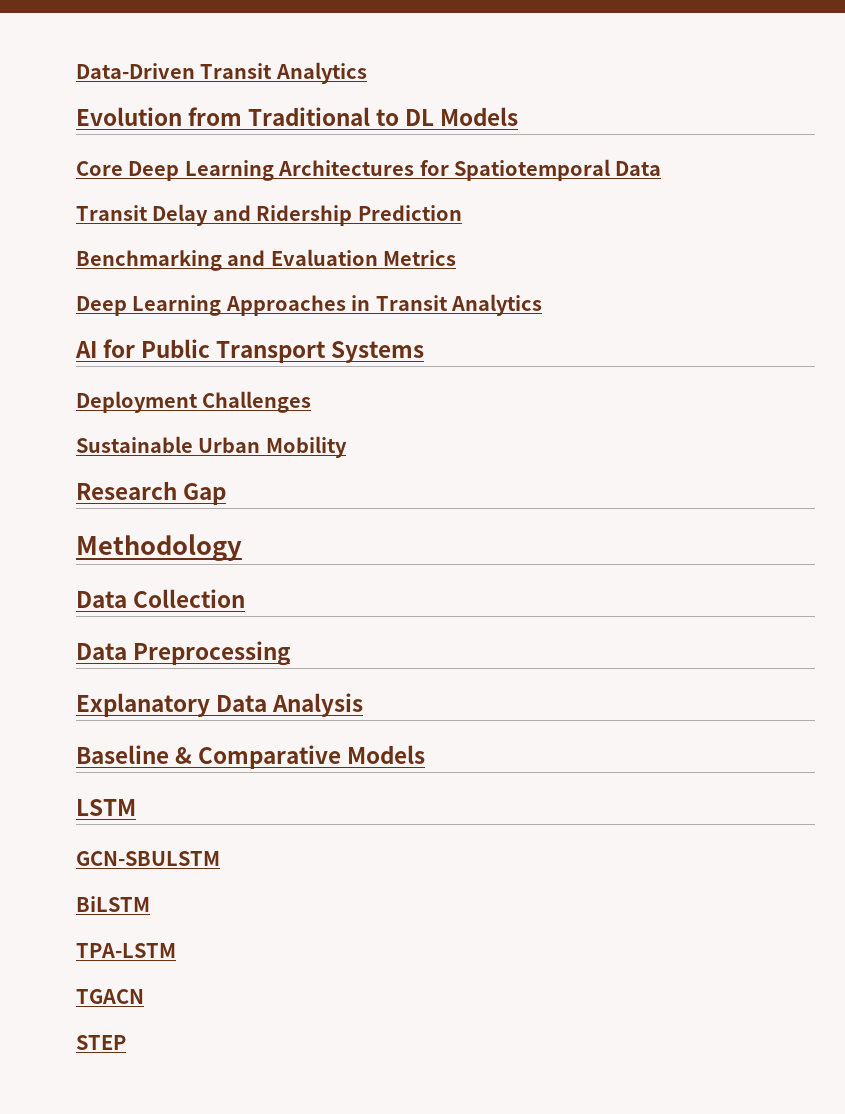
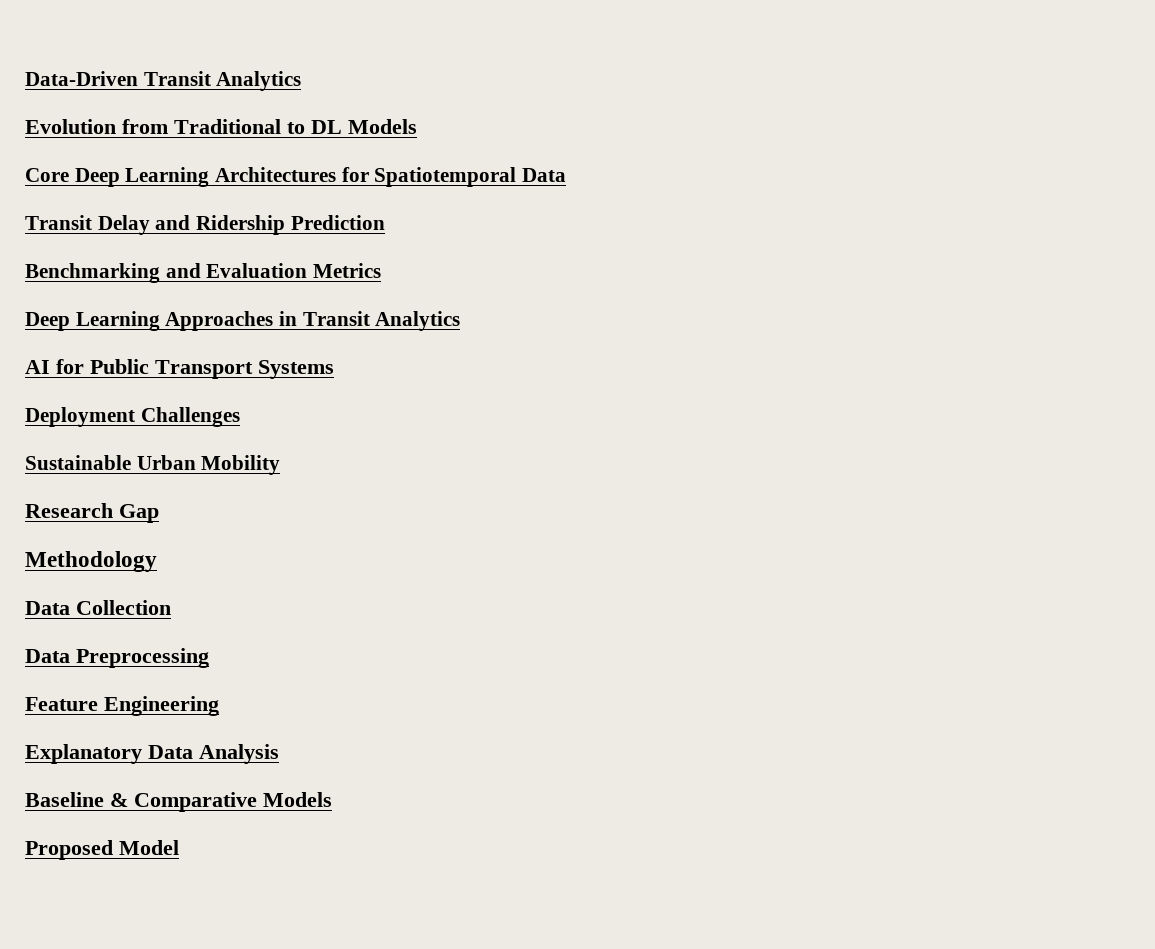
(292, 653) none -> [25,696,219,716] // Feature Engineering
[76,799,136,816] [76,851,220,866] [76,896,150,912] [76,943,176,958] [76,989,144,1004] [76,1035,126,1050] LSTM // GCN-SBULSTM // BiLSTM // TPA-LSTM // TGACN // STEP -> [25,840,179,860] Proposed Model

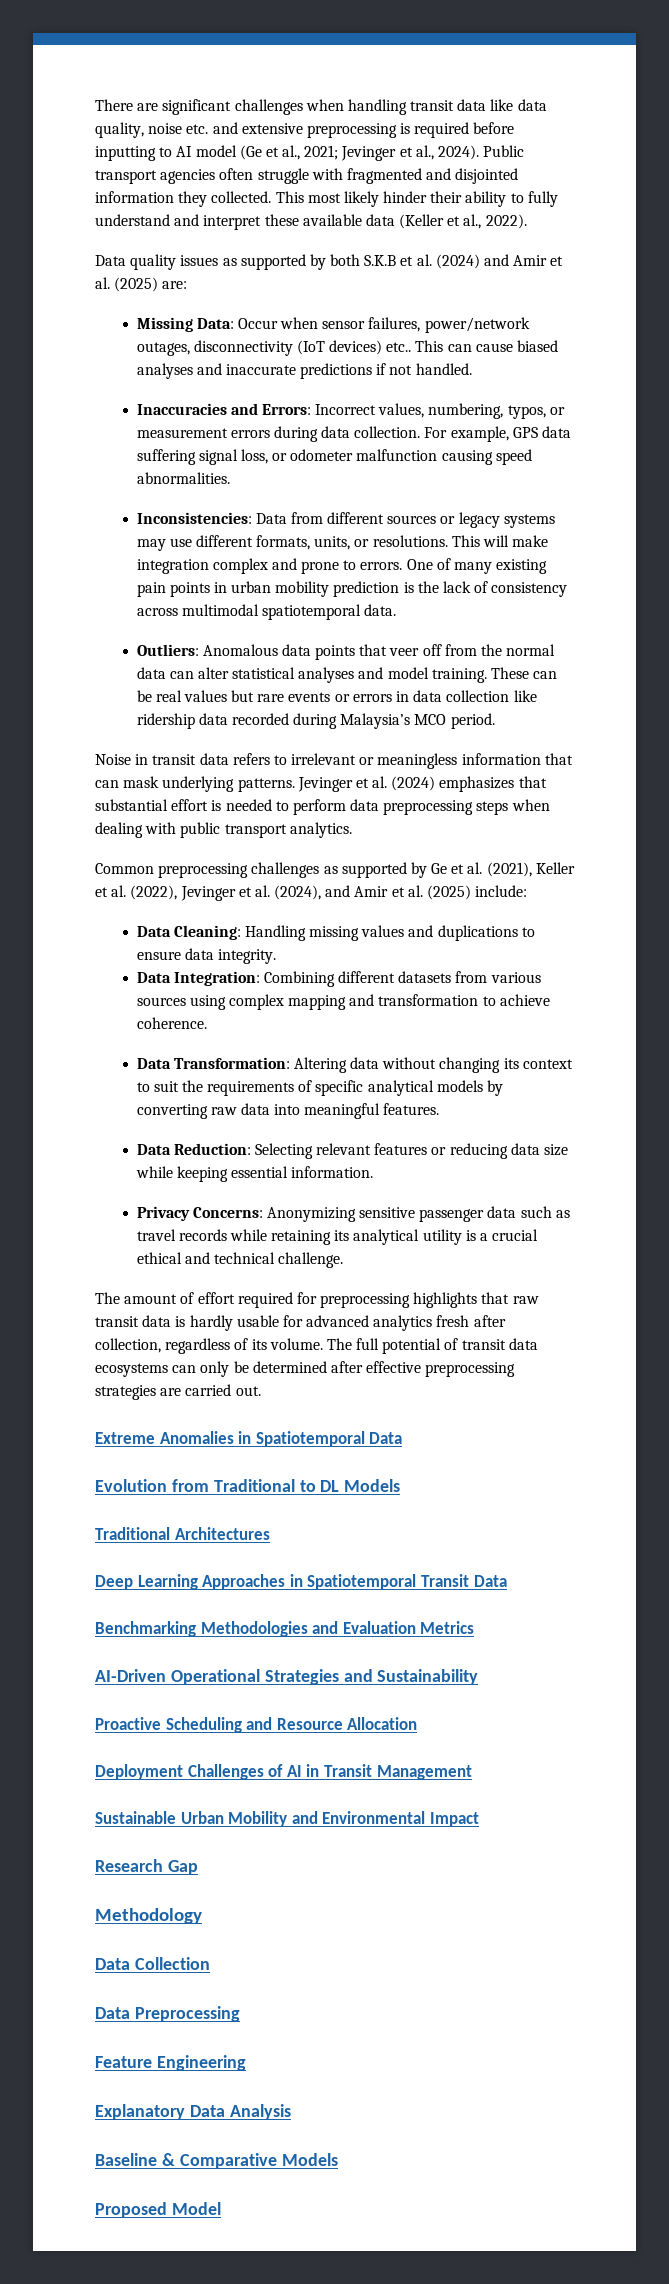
[25,71,302,91] Data-Driven Transit Analytics -> [95,99,547,115] [95,122,515,138] [95,145,525,161] [95,168,519,184] [95,191,558,207] [95,214,527,230] [95,254,564,270] [95,277,188,292] [136,317,530,333] [136,340,559,356] [136,363,472,379] [136,403,565,419] [136,426,572,442] [136,449,532,465] [136,472,230,484] [136,512,555,528] [136,535,549,551] [136,558,548,574] [136,581,568,597] [136,604,397,620] [136,644,556,660] [136,667,558,683] [136,690,537,702] [136,713,495,729] [95,753,573,769] [95,776,547,792] [95,799,550,815] [95,822,352,838] [95,862,575,878] [95,885,528,901] [136,925,535,941] [136,948,276,964] [136,971,541,987] [136,994,550,1010] [136,1017,207,1029] [136,1057,573,1073] [136,1080,504,1096] [136,1103,440,1119] [136,1143,569,1159] [135,1166,374,1182] [136,1206,570,1222] [136,1229,539,1245] [136,1252,344,1268] [95,1292,539,1308] [95,1315,506,1331] [95,1338,538,1354] [95,1361,516,1377] [95,1384,261,1400] [95,1431,403,1447] There are significant challenges when handling transit data like data quality, noise etc. and extensive preprocessing is required before inputting to AI model (Ge et al., 2021; Jevinger et al., 2024). Public transport agencies often struggle with fragmented and disjointed information they collected. This most likely hinder their ability to fully understand and interpret these available data (Keller et al., 2022). // Data quality issues as supported by both S.K.B et al. (2024) and Amir et al. (2025) are: // Missing Data: Occur when sensor failures, power/network outages, disconnectivity (IoT devices) etc.. This can cause biased analyses and inaccurate predictions if not handled. // Inaccuracies and Errors: Incorrect values, numbering, typos, or measurement errors during data collection. For example, GPS data suffering signal loss, or odometer malfunction causing speed abnormalities. // Inconsistencies: Data from different sources or legacy systems may use different formats, units, or resolutions. This will make integration complex and prone to errors. One of many existing pain points in urban mobility prediction is the lack of consistency across multimodal spatiotemporal data. // Outliers: Anomalous data points that veer off from the normal data can alter statistical analyses and model training. These can be real values but rare events or errors in data collection like ridership data recorded during Malaysia’s MCO period. // Noise in transit data refers to irrelevant or meaningless information that can mask underlying patterns. Jevinger et al. (2024) emphasizes that substantial effort is needed to perform data preprocessing steps when dealing with public transport analytics. // Common preprocessing challenges as supported by Ge et al. (2021), Keller et al. (2022), Jevinger et al. (2024), and Amir et al. (2025) include: // Data Cleaning: Handling missing values and duplications to ensure data integrity. // Data Integration: Combining different datasets from various sources using complex mapping and transformation to achieve coherence. // Data Transformation: Altering data without changing its context to suit the requirements of specific analytical models by converting raw data into meaningful features. // Data Reduction: Selecting relevant features or reducing data size while keeping essential information. // Privacy Concerns: Anonymizing sensitive passenger data such as travel records while retaining its analytical utility is a crucial ethical and technical challenge. // The amount of effort required for preprocessing highlights that raw transit data is hardly usable for advanced analytics fresh after collection, regardless of its volume. The full potential of transit data ecosystems can only be determined after effective preprocessing strategies are carried out. // Extreme Anomalies in Spatiotemporal Data
[25,167,567,187] [25,215,385,235] [25,263,382,283] [25,311,461,331] [25,359,334,379] [25,407,240,427] Core Deep Learning Architectures for Spatiotemporal Data // Transit Delay and Ridership Prediction // Benchmarking and Evaluation Metrics // Deep Learning Approaches in Transit Analytics // AI for Public Transport Systems // Deployment Challenges -> [95,1527,270,1540] [95,1574,507,1590] [95,1621,475,1637] [95,1669,479,1685] [95,1717,418,1733] [95,1764,472,1780] Traditional Architectures // Deep Learning Approaches in Spatiotemporal Transit Data // Benchmarking Methodologies and Evaluation Metrics // AI-Driven Operational Strategies and Sustainability // Proactive Scheduling and Resource Allocation // Deployment Challenges of AI in Transit Management
(281, 465) none -> [291,1811,479,1827] and Environmental Impact

